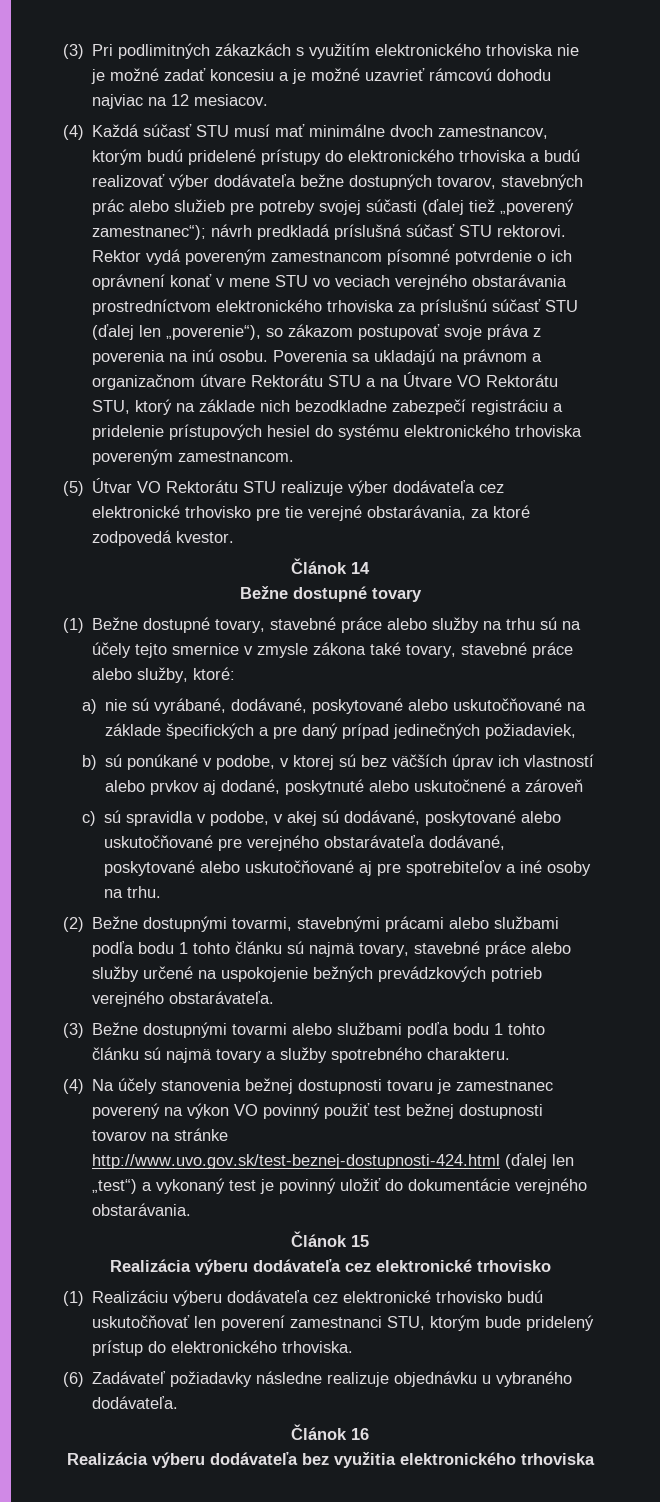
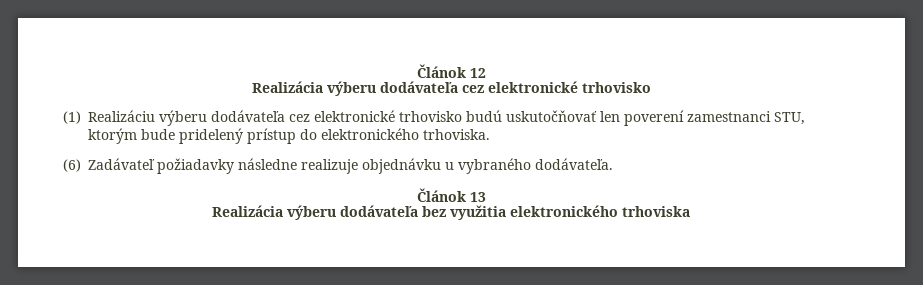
[63,43,580,59] [91,68,552,84] [92,94,269,109] [63,124,549,140] [92,149,581,165] [92,174,584,190] [92,199,575,215] [92,224,567,240] [92,249,573,265] [92,274,568,290] [92,299,579,315] [92,324,542,340] [92,349,543,365] [92,372,559,390] [92,399,564,415] [92,424,583,440] [92,449,295,465] [63,478,505,496] [92,505,531,521] [92,530,235,546] [291,558,370,574] [239,586,422,602] [63,617,582,633] [92,642,574,658] [92,667,236,683] [81,698,587,714] [105,723,577,739] [81,754,595,770] [105,779,584,795] [81,810,562,826] [104,835,506,851] [104,860,592,876] [104,886,162,898] [63,916,560,932] [92,941,572,957] [92,966,543,982] [92,991,275,1007] [63,1022,546,1038] [92,1047,511,1063] [63,1078,554,1094] [92,1103,544,1119] [92,1128,229,1141] [92,1153,575,1169] [92,1178,588,1194] [92,1203,192,1216] [291,1231,369,1247] (3) Pri podlimitných zákazkách s využitím elektronického trhoviska nie je možné zadať koncesiu a je možné uzavrieť rámcovú dohodu najviac na 12 mesiacov. // (4) Každá súčasť STU musí mať minimálne dvoch zamestnancov, ktorým budú pridelené prístupy do elektronického trhoviska a budú realizovať výber dodávateľa bežne dostupných tovarov, stavebných prác alebo služieb pre potreby svojej súčasti (ďalej tiež „poverený zamestnanec“); návrh predkladá príslušná súčasť STU rektorovi. Rektor vydá povereným zamestnancom písomné potvrdenie o ich oprávnení konať v mene STU vo veciach verejného obstarávania prostredníctvom elektronického trhoviska za príslušnú súčasť STU (ďalej len „poverenie“), so zákazom postupovať svoje práva z poverenia na inú osobu. Poverenia sa ukladajú na právnom a organizačnom útvare Rektorátu STU a na Útvare VO Rektorátu STU, ktorý na základe nich bezodkladne zabezpečí registráciu a pridelenie prístupových hesiel do systému elektronického trhoviska povereným zamestnancom. // (5) Útvar VO Rektorátu STU realizuje výber dodávateľa cez elektronické trhovisko pre tie verejné obstarávania, za ktoré zodpovedá kvestor. // Článok 14 // Bežne dostupné tovary // (1) Bežne dostupné tovary, stavebné práce alebo služby na trhu sú na účely tejto smernice v zmysle zákona také tovary, stavebné práce alebo služby, ktoré: // a) nie sú vyrábané, dodávané, poskytované alebo uskutočňované na základe špecifických a pre daný prípad jedinečných požiadaviek, // b) sú ponúkané v podobe, v ktorej sú bez väčších úprav ich vlastností alebo prvkov aj dodané, poskytnuté alebo uskutočnené a zároveň // c) sú spravidla v podobe, v akej sú dodávané, poskytované alebo uskutočňované pre verejného obstarávateľa dodávané, poskytované alebo uskutočňované aj pre spotrebiteľov a iné osoby na trhu. // (2) Bežne dostupnými tovarmi, stavebnými prácami alebo službami podľa bodu 1 tohto článku sú najmä tovary, stavebné práce alebo služby určené na uspokojenie bežných prevádzkových potrieb verejného obstarávateľa. // (3) Bežne dostupnými tovarmi alebo službami podľa bodu 1 tohto článku sú najmä tovary a služby spotrebného charakteru. // (4) Na účely stanovenia bežnej dostupnosti tovaru je zamestnanec poverený na výkon VO povinný použiť test bežnej dostupnosti tovarov na stránke http://www.uvo.gov.sk/test-beznej-dostupnosti-424.html (ďalej len „test“) a vykonaný test je povinný uložiť do dokumentácie verejného obstarávania. // Článok 15 -> [416,64,486,78] Článok 12
[351,1428,369,1440] 16 -> [469,192,486,202] 13

